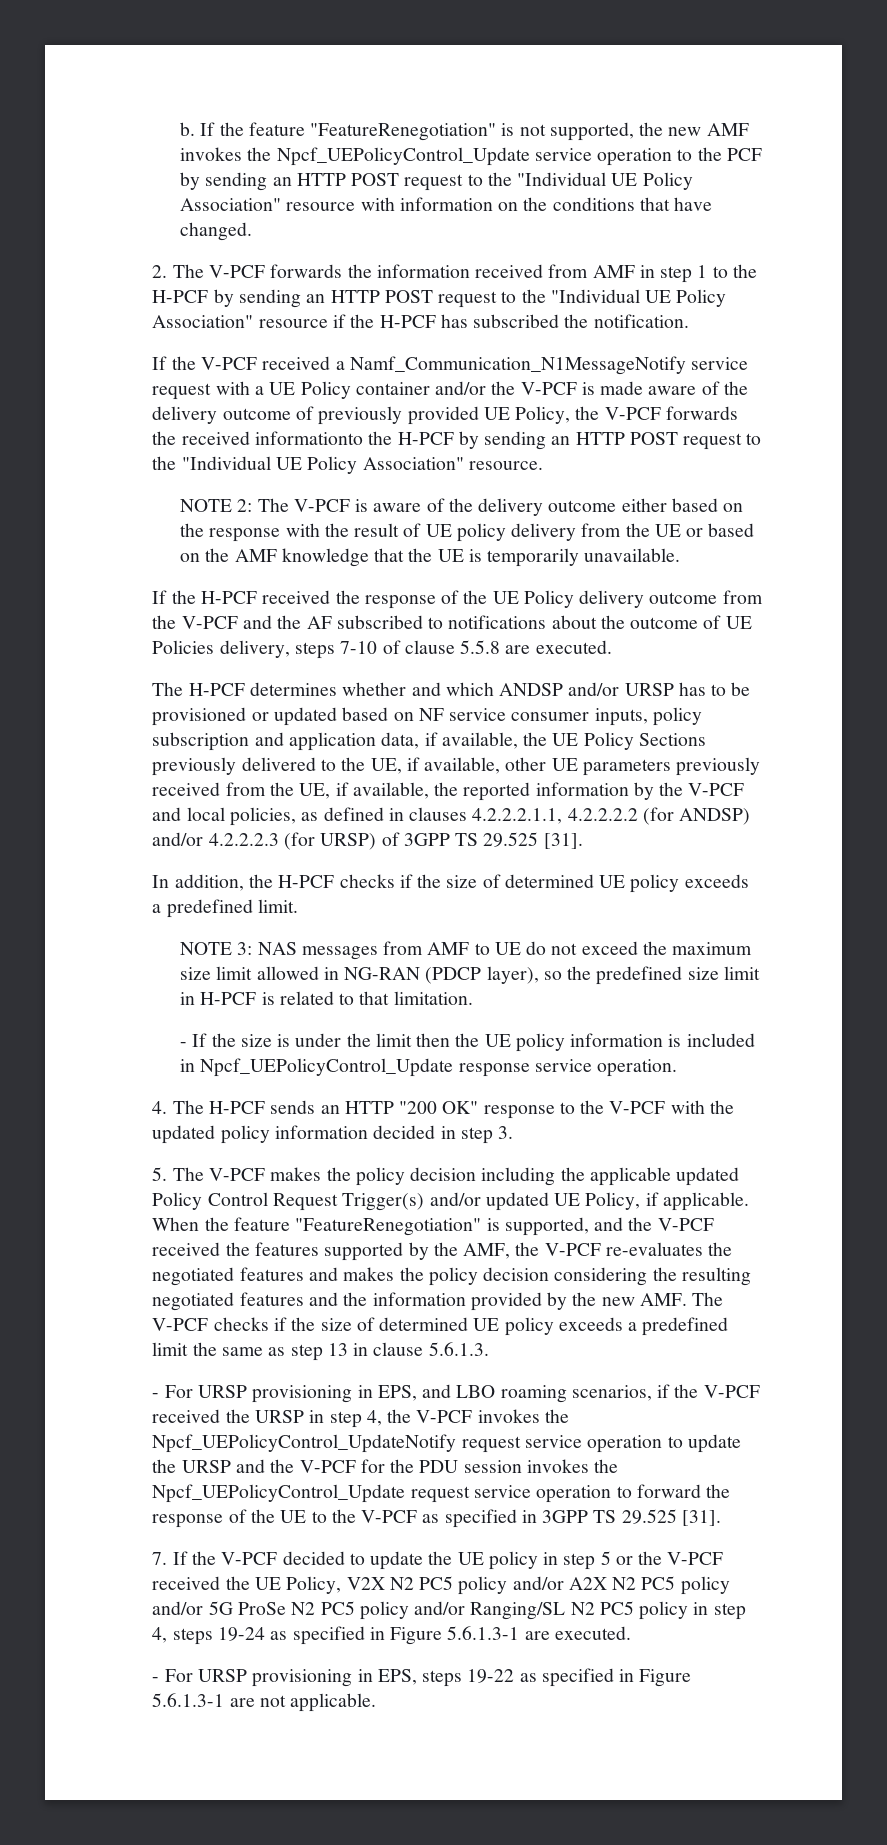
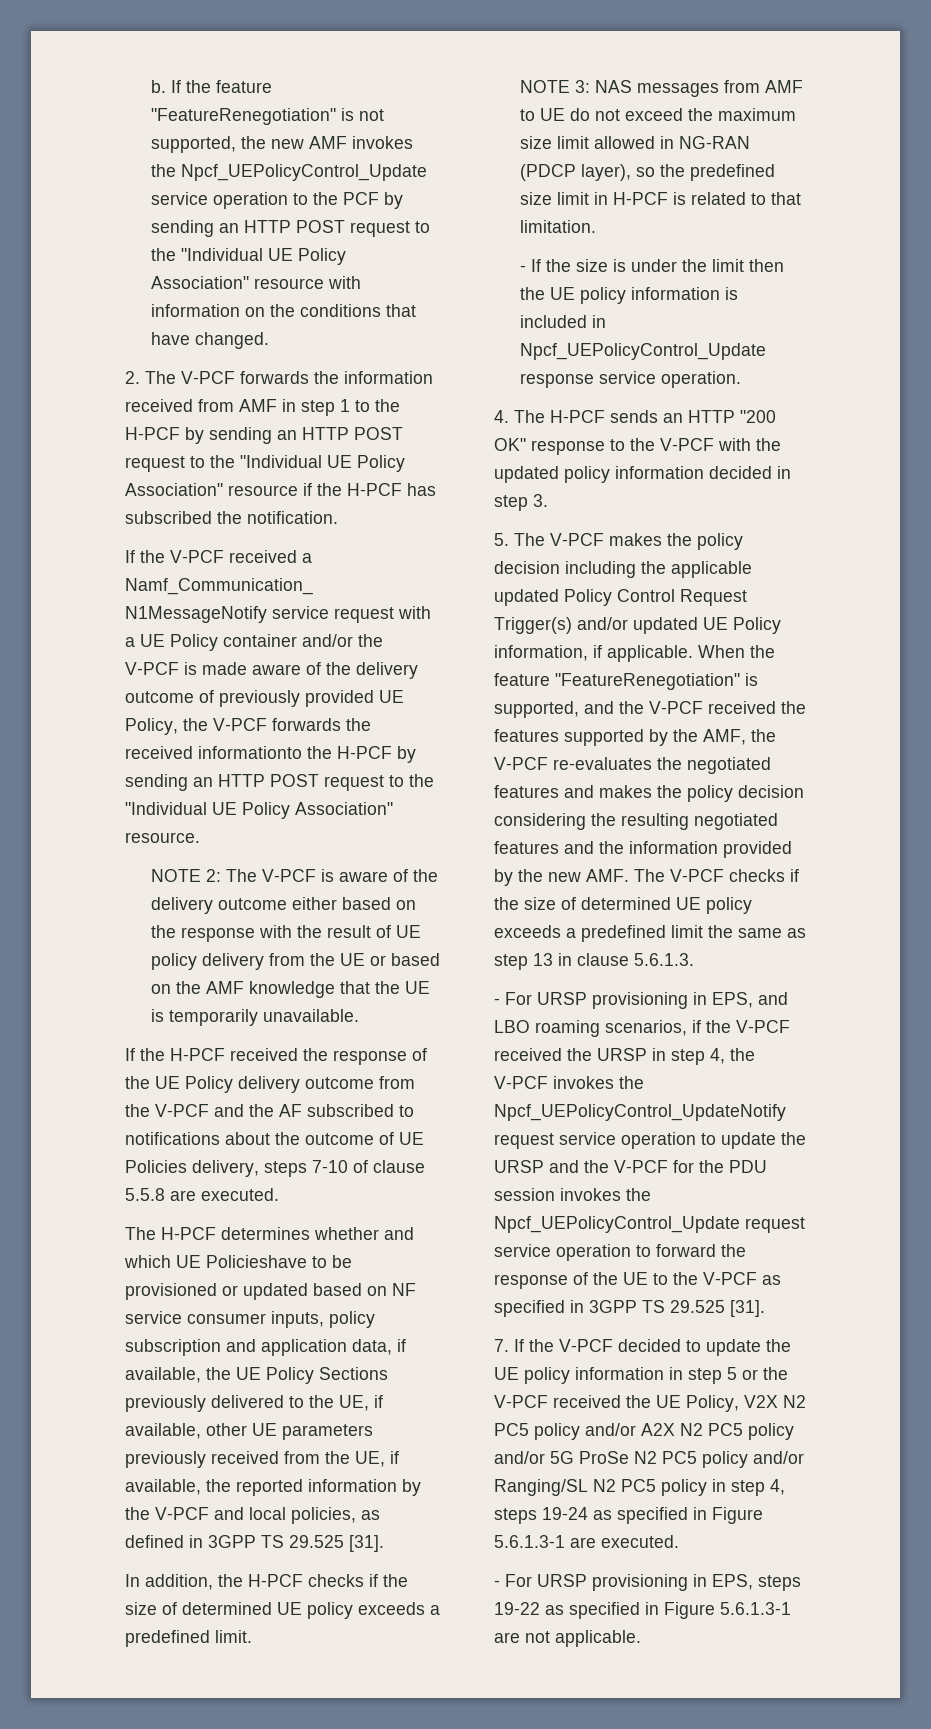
[499,682,706,696] ANDSP and/or URSP has -> [175,1255,307,1268] UE Policieshave
[409,807,751,825] [152,832,400,850] clauses 4.2.2.2.1.1, 4.2.2.2.2 (for ANDSP) and/or 4.2.2.2.3 (for URSP) of -> (203, 1541) none
[585,1192,641,1210] Policy, -> [732,617,781,634] [493,645,588,661] Policy information,
(538, 1560) none -> [574,1367,664,1380] information

